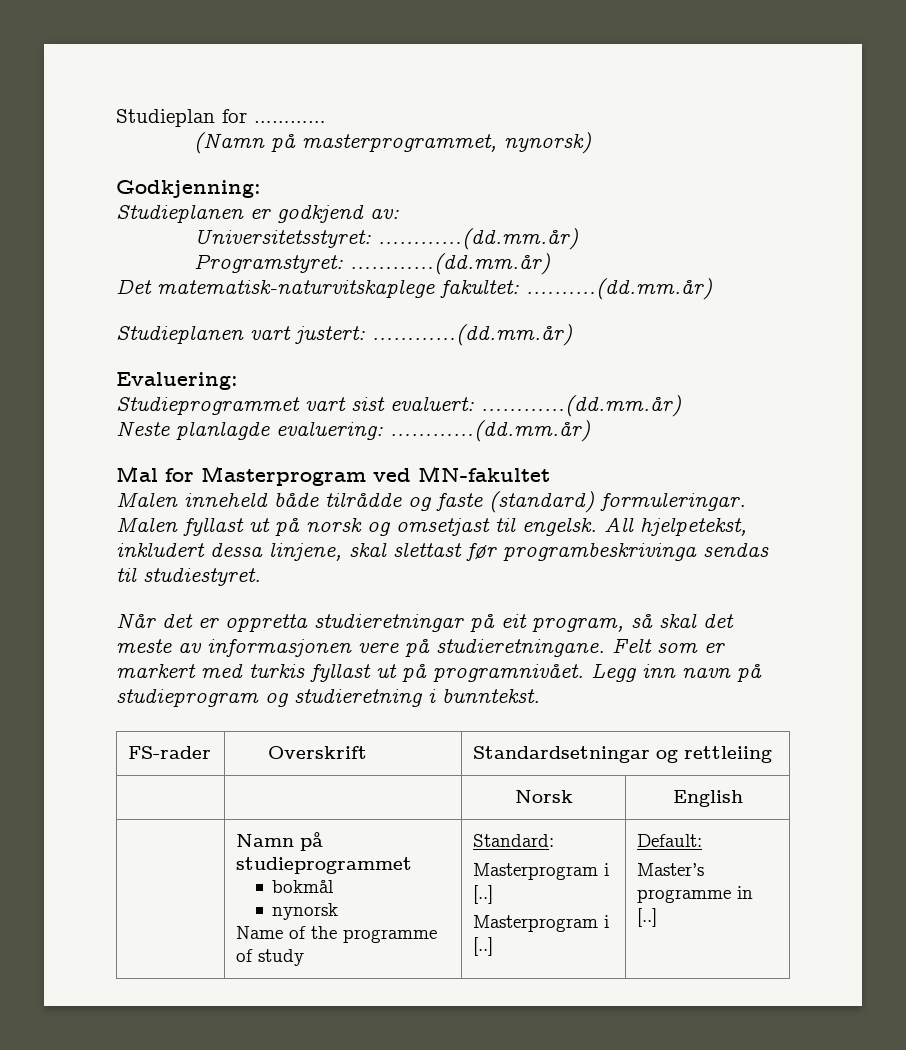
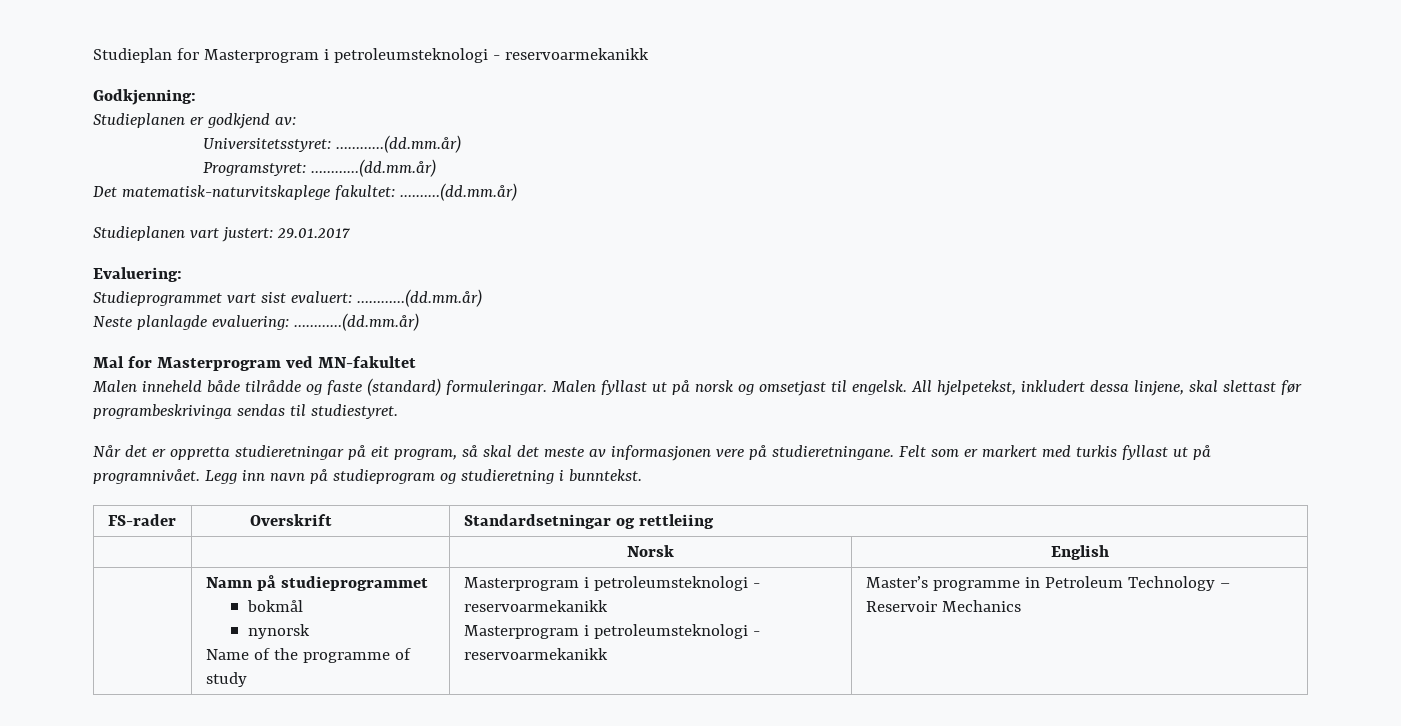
[254,121,326,123] [194,132,592,154] ………… // (Namn på masterprogrammet, nynorsk) -> [203,48,649,63] Masterprogram i petroleumsteknologi - reservoarmekanikk
[372,324,572,346] …………(dd.mm.år) -> [276,228,350,239] 29.01.2017
[473,834,555,847] [473,863,610,880] [473,885,494,904] [473,915,610,932] [473,937,494,956] [637,834,703,847] [637,863,705,876] [637,886,754,903] [637,908,658,927] Standard: // Masterprogram i [..] // Masterprogram i [..] | Default: // Master’s programme in [..] -> [463,576,760,591] [463,600,608,612] [463,624,760,639] [463,648,608,660] [865,576,1230,591] [865,600,1021,612] Masterprogram i petroleumsteknologi - reservoarmekanikk // Masterprogram i petroleumsteknologi - reservoarmekanikk | Master’s programme in Petroleum Technology – Reservoir Mechanics

